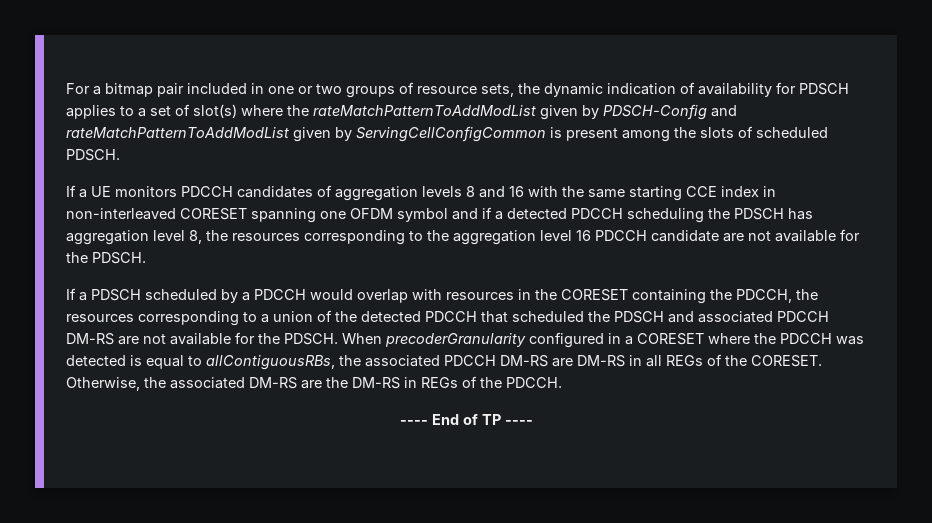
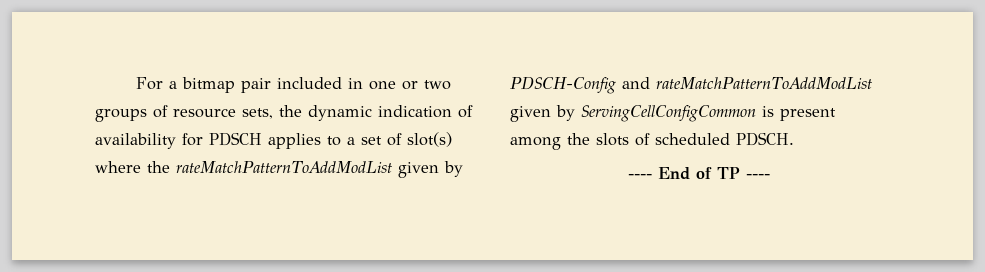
[66,185,776,201] [66,207,813,223] [66,229,860,245] [66,252,146,264] [66,288,818,304] [66,310,829,326] [66,332,864,348] [66,354,822,370] [66,376,562,391] // If a UE monitors PDCCH candidates of aggregation levels 8 and 16 with the same starting CCE index in non-interleaved CORESET spanning one OFDM symbol and if a detected PDCCH scheduling the PDSCH has aggregation level 8, the resources corresponding to the aggregation level 16 PDCCH candidate are not available for the PDSCH. // If a PDSCH scheduled by a PDCCH would overlap with resources in the CORESET containing the PDCCH, the resources corresponding to a union of the detected PDCCH that scheduled the PDSCH and associated PDCCH DM-RS are not available for the PDSCH. When precoderGranularity configured in a CORESET where the PDCCH was detected is equal to allContiguousRBs, the associated PDCCH DM-RS are DM-RS in all REGs of the CORESET. Otherwise, the associated DM-RS are the DM-RS in REGs of the PDCCH. -> (794, 139) none

